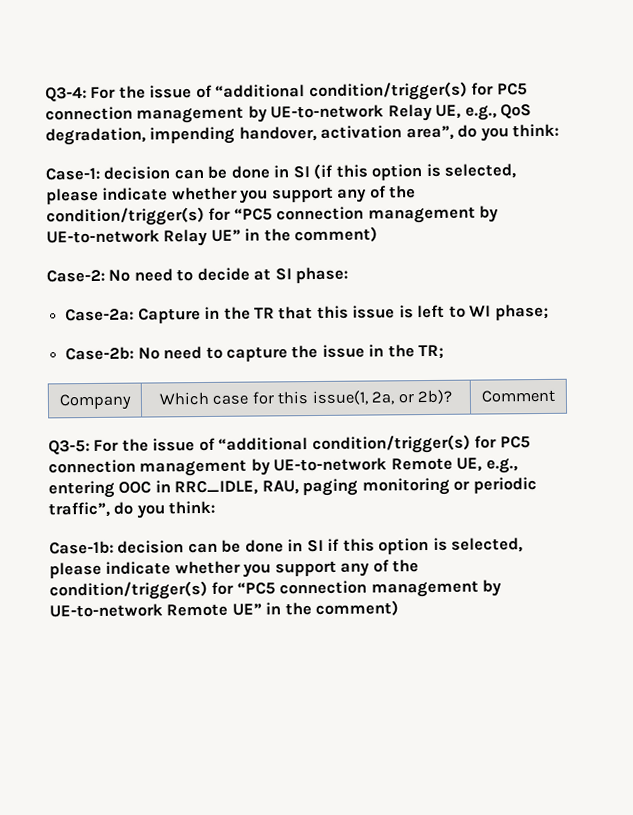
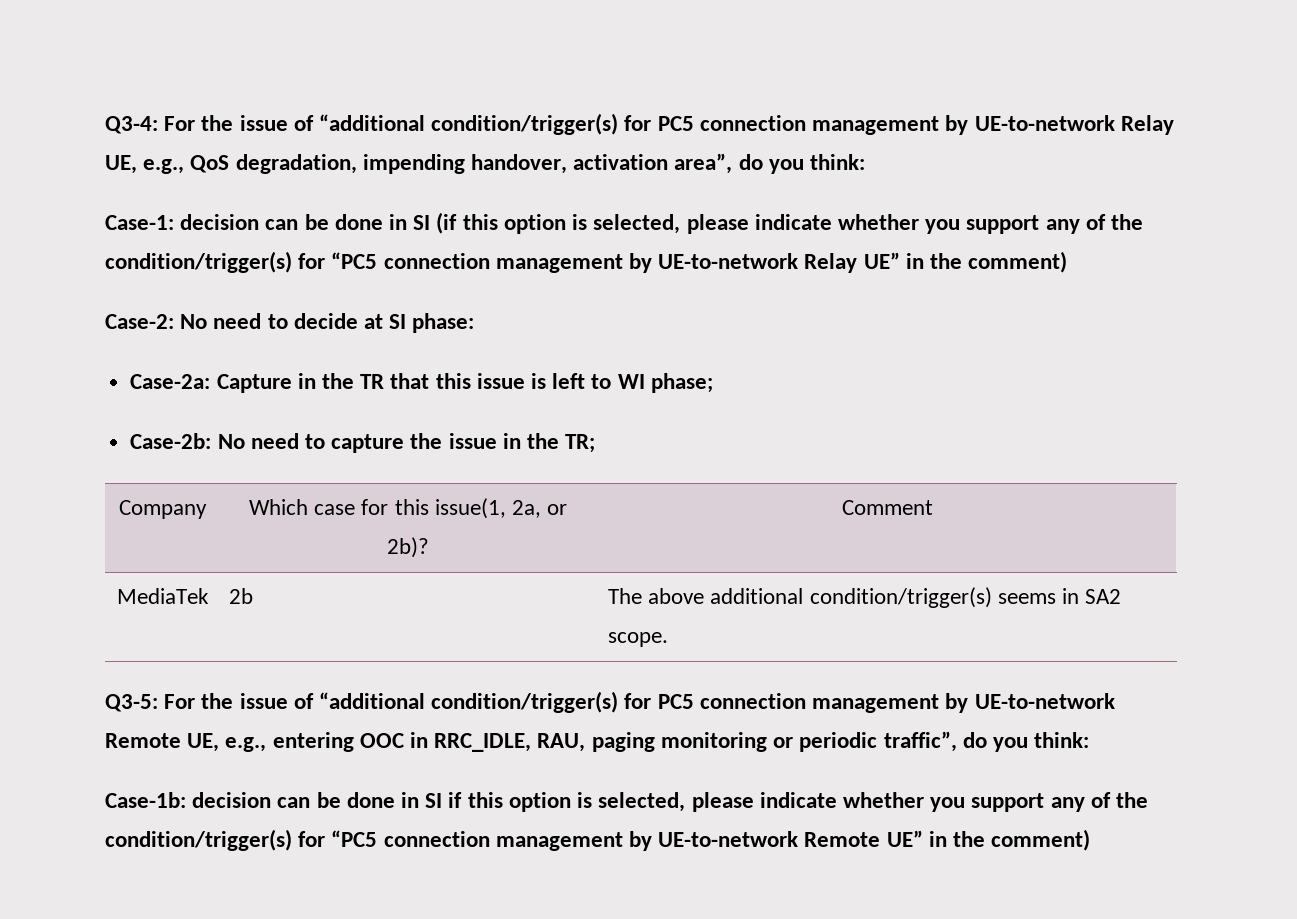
(555, 396) none -> [116,588,209,604] [228,588,253,604] [607,587,1122,608] [607,632,668,647] // MediaTek | 2b | The above additional condition/trigger(s) seems in SA2 scope.

